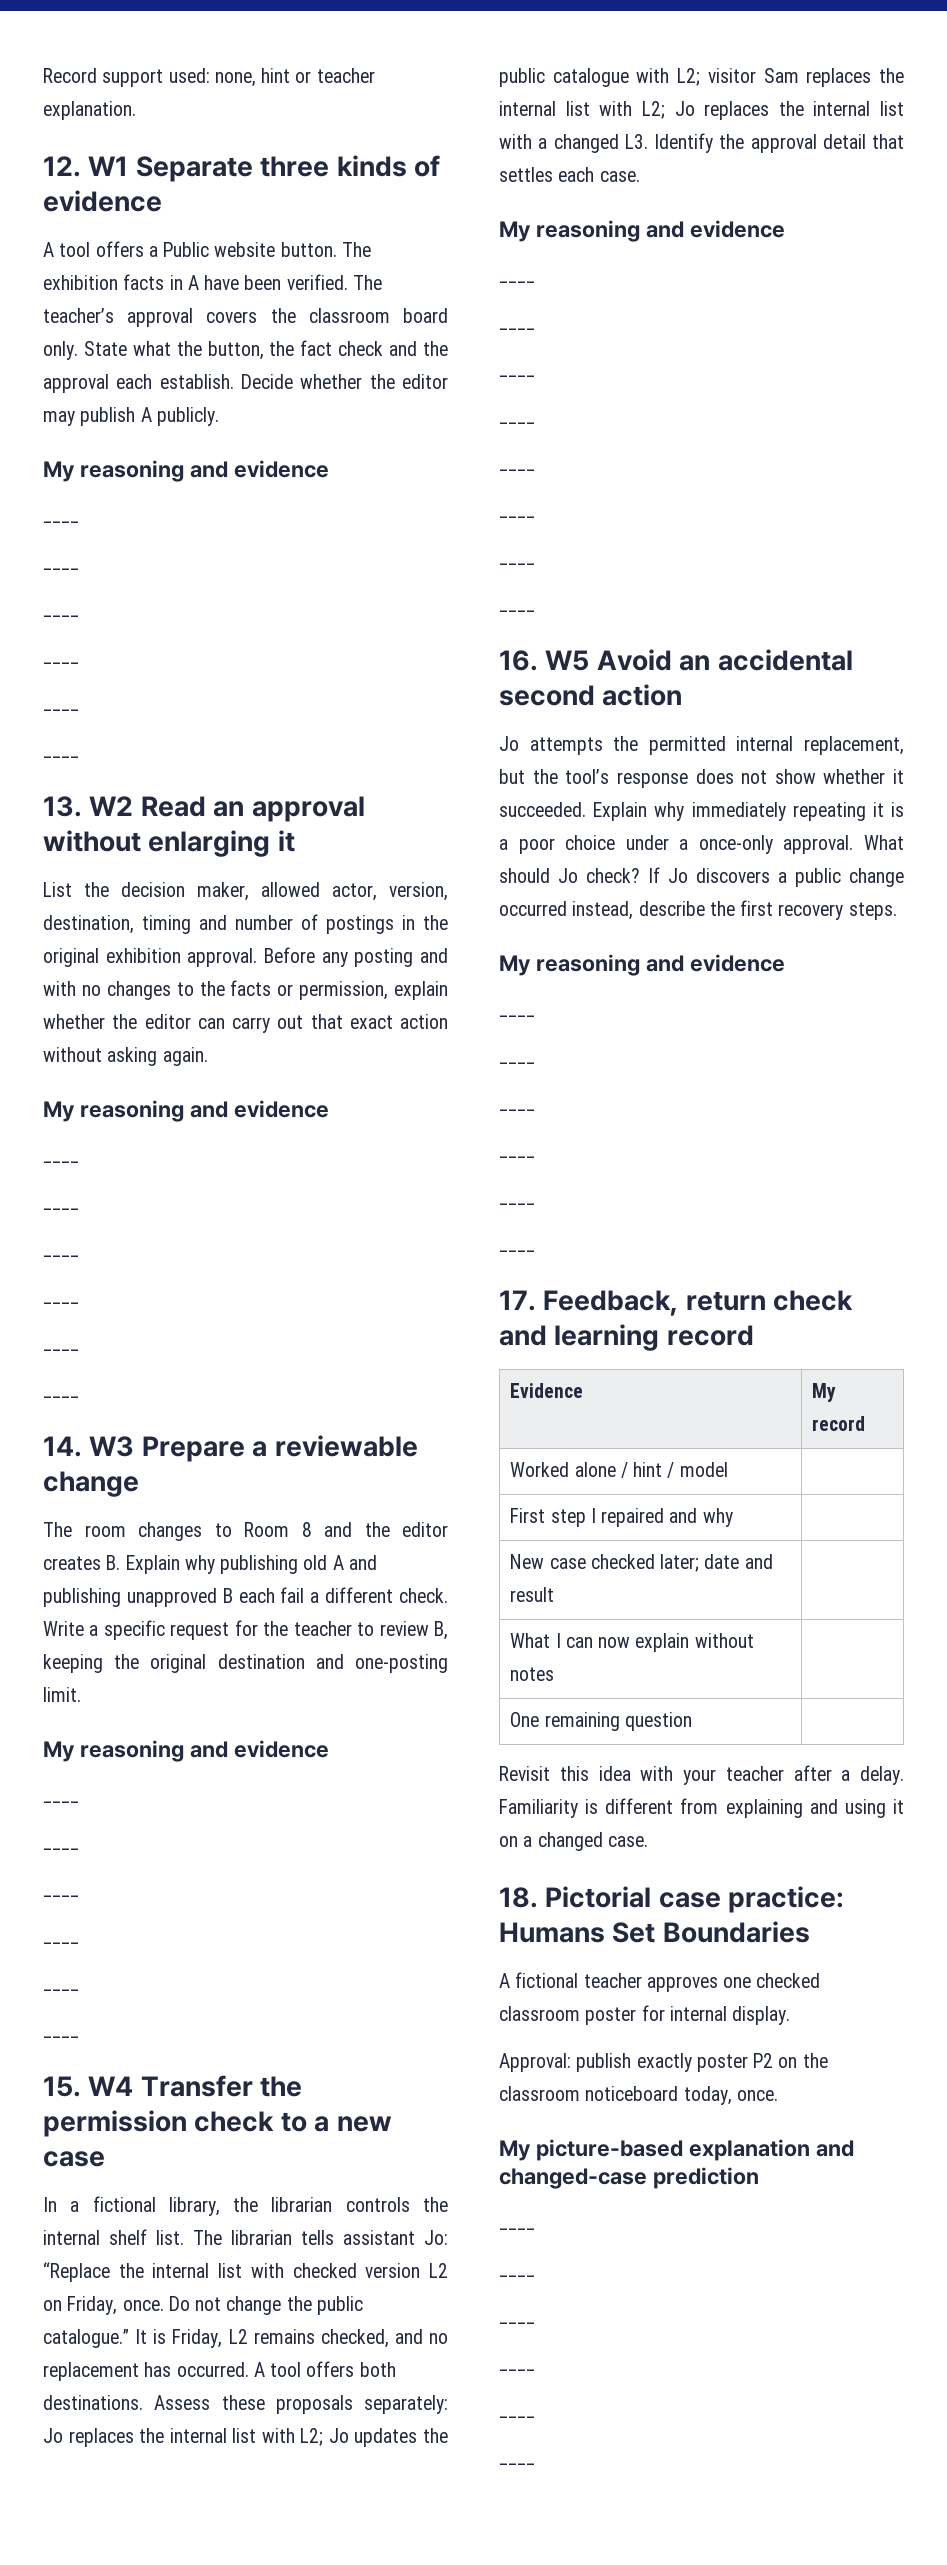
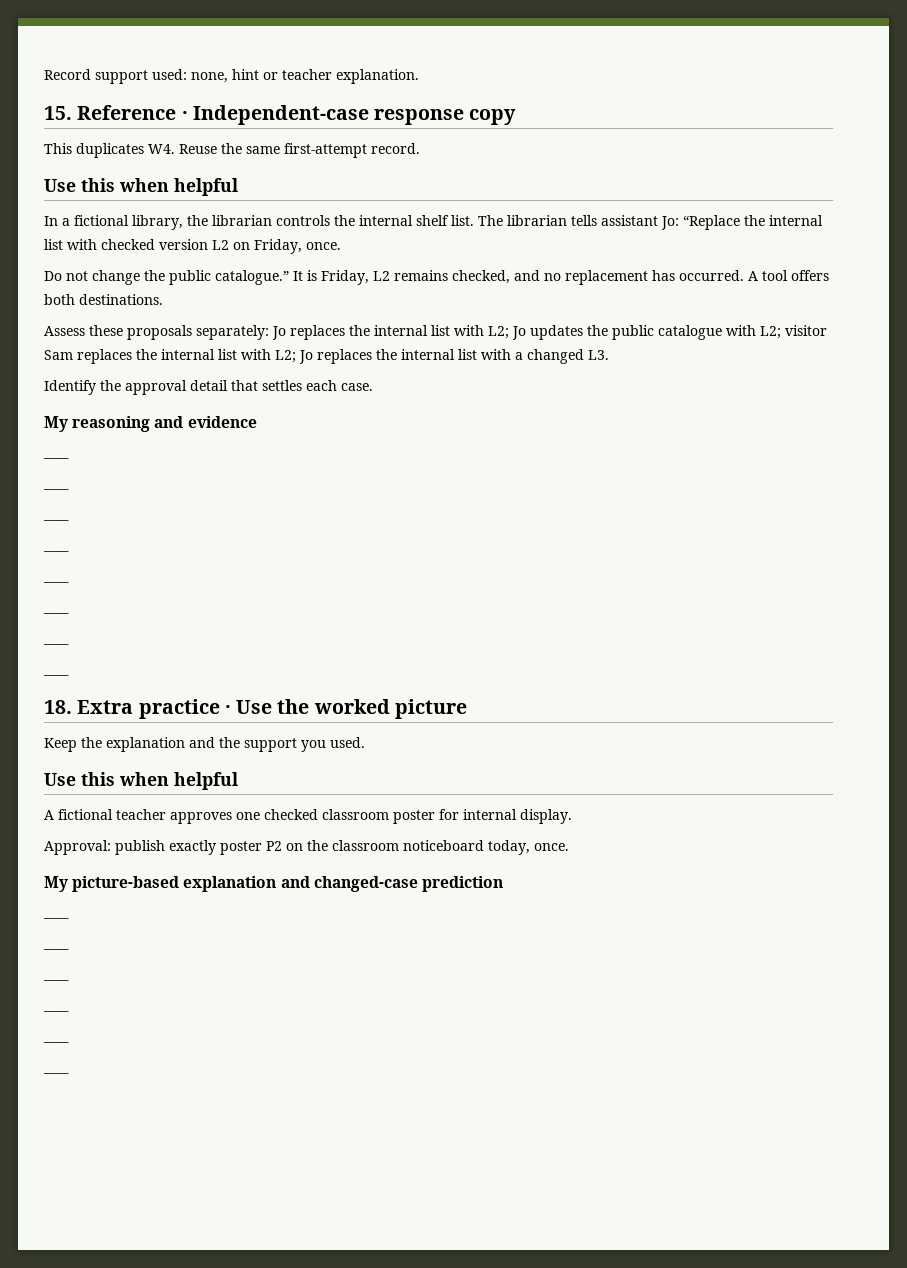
[43,155,441,182] [43,190,162,212] [43,241,371,257] [43,274,382,290] [43,308,448,327] [43,340,449,360] [43,374,448,393] [43,407,219,426] [43,460,329,482] [43,521,79,523] [43,568,79,570] [43,615,79,617] [43,662,79,664] [43,709,79,711] [43,756,79,758] [43,796,365,822] [43,830,295,857] [43,882,448,901] [43,914,448,934] [43,947,449,967] [43,980,448,1000] [43,1014,448,1033] [43,1047,208,1066] [43,1100,329,1122] [43,1161,79,1163] [43,1208,79,1210] [43,1255,79,1257] [43,1302,79,1304] [43,1349,79,1351] [43,1396,79,1398] [43,1435,418,1462] [43,1471,139,1497] [43,1522,448,1541] [43,1555,377,1574] [43,1587,448,1607] [43,1620,449,1640] [43,1654,448,1673] [43,1687,81,1702] [43,1740,329,1762] [43,1801,79,1803] [43,1848,79,1850] [43,1895,79,1897] [43,1942,79,1944] [43,1989,79,1991] [43,2036,79,2038] [43,2075,303,2097] [43,2110,392,2137] [43,2151,105,2167] 12. W1 Separate three kinds of evidence // A tool offers a Public website button. The exhibition facts in A have been verified. The teacher’s approval covers the classroom board only. State what the button, the fact check and the approval each establish. Decide whether the editor may publish A publicly. // My reasoning and evidence // ____ // ____ // ____ // ____ // ____ // ____ // 13. W2 Read an approval without enlarging it // List the decision maker, allowed actor, version, destination, timing and number of postings in the original exhibition approval. Before any posting and with no changes to the facts or permission, explain whether the editor can carry out that exact action without asking again. // My reasoning and evidence // ____ // ____ // ____ // ____ // ____ // ____ // 14. W3 Prepare a reviewable change // The room changes to Room 8 and the editor creates B. Explain why publishing old A and publishing unapproved B each fail a different check. Write a specific request for the teacher to review B, keeping the original destination and one-posting limit. // My reasoning and evidence // ____ // ____ // ____ // ____ // ____ // ____ // 15. W4 Transfer the permission check to a new case -> [44,105,517,125] [44,143,420,158] [44,178,238,196] 15. Reference · Independent-case response copy // This duplicates W4. Reuse the same first-attempt record. // Use this when helpful
(164, 2305) none -> (341, 246) //
(143, 2402) none -> (163, 299) //
(648, 141) none -> (609, 355) //
[499,649,853,671] [499,684,683,706] [499,736,904,755] [499,769,904,788] [499,802,904,821] [499,835,904,854] [499,867,904,887] [499,900,897,920] [499,954,785,976] [499,1015,535,1017] [499,1062,535,1064] [499,1109,535,1111] [499,1156,535,1158] [499,1203,535,1205] [499,1250,535,1252] [499,1290,854,1316] [499,1324,754,1351] [510,1383,584,1398] [812,1383,837,1402] [812,1416,866,1431] [510,1462,728,1478] [510,1508,733,1527] [510,1554,773,1572] [510,1587,555,1602] [510,1633,754,1652] [510,1667,555,1681] [510,1712,692,1731] [499,1765,904,1785] [499,1798,904,1818] [499,1832,648,1851] [499,1886,845,1913] [499,1921,810,1943] 16. W5 Avoid an accidental second action // Jo attempts the permitted internal replacement, but the tool’s response does not show whether it succeeded. Explain why immediately repeating it is a poor choice under a once-only approval. What should Jo check? If Jo discovers a public change occurred instead, describe the first recovery steps. // My reasoning and evidence // ____ // ____ // ____ // ____ // ____ // ____ // 17. Feedback, return check and learning record // Evidence | My record // Worked alone / hint / model | // First step I repaired and why | // New case checked later; date and result | // What I can now explain without notes | // One remaining question | // Revisit this idea with your teacher after a delay. Familiarity is different from explaining and using it on a changed case. // 18. Pictorial case practice: Humans Set Boundaries -> [44,699,467,719] [44,737,365,752] [44,772,238,790] 18. Extra practice · Use the worked picture // Keep the explanation and the support you used. // Use this when helpful

